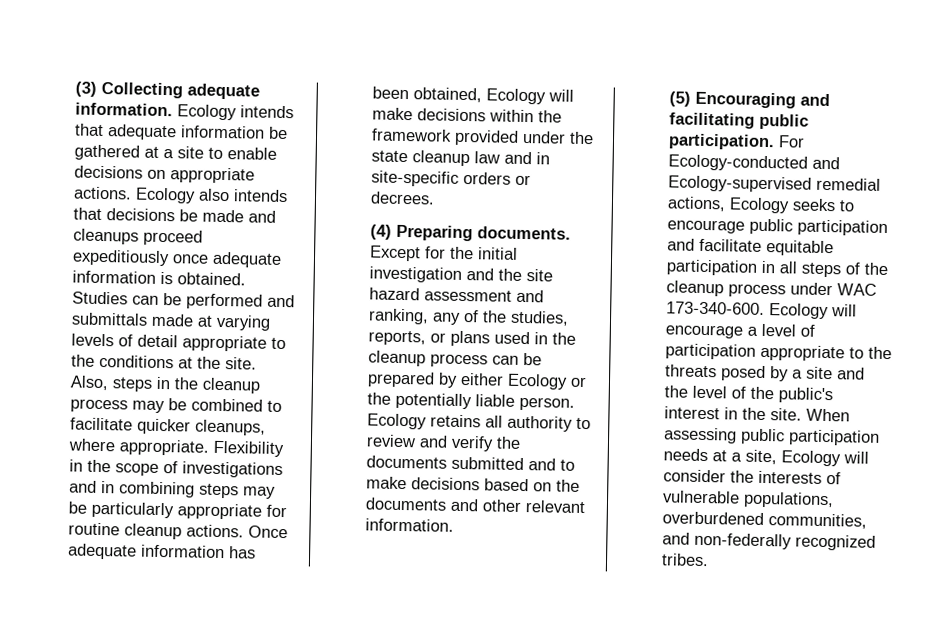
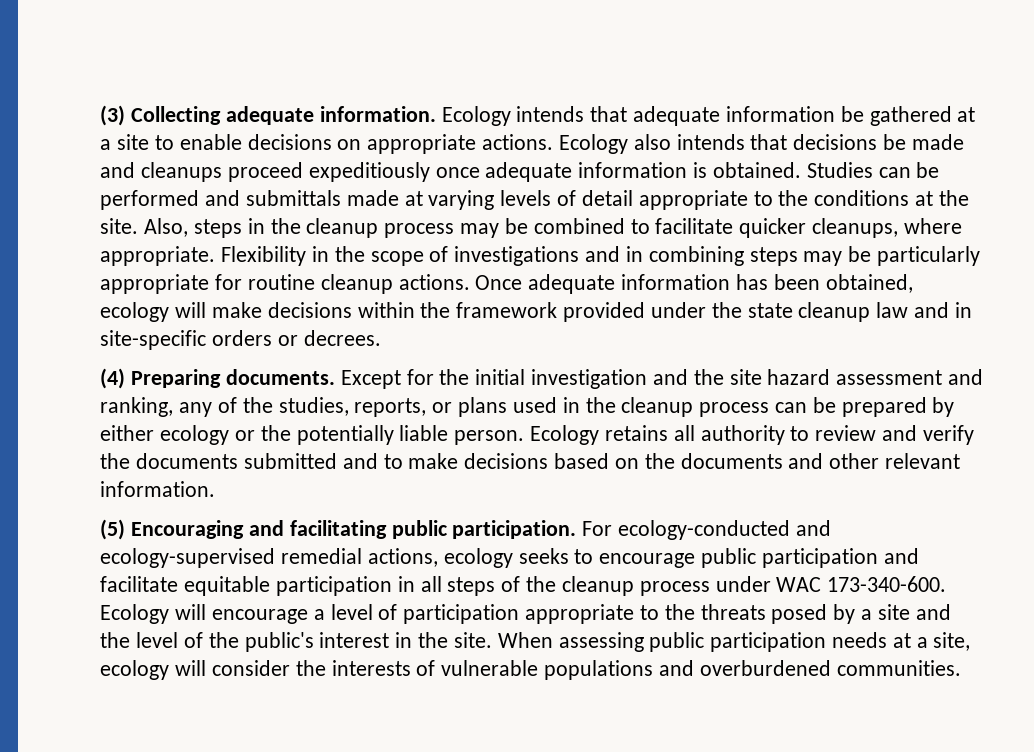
[486,88,547,105] Ecology -> [100,302,170,322] ecology
[507,373,569,390] Ecology -> [160,425,230,445] ecology
[668,154,841,172] [668,175,813,193] Ecology-conducted and Ecology-supervised -> [618,520,831,540] [100,548,276,568] ecology-conducted and ecology-supervised
[729,197,791,214] Ecology -> [443,548,513,568] ecology
[781,450,842,467] Ecology -> [100,660,170,680] ecology
[743,491,835,509] [662,511,868,529] [662,532,877,551] [661,553,710,567] populations, overburdened communities, and non-federally recognized tribes. -> [544,660,961,680] populations and overburdened communities.

